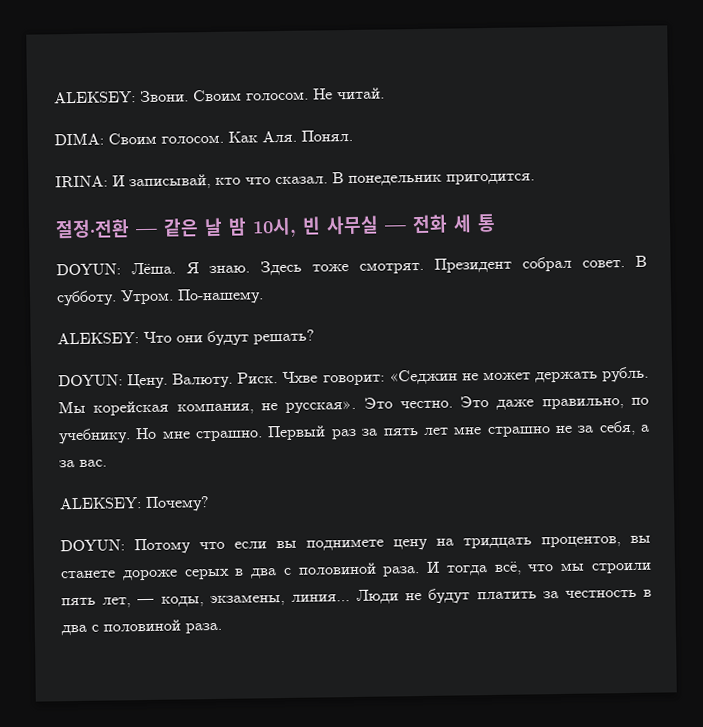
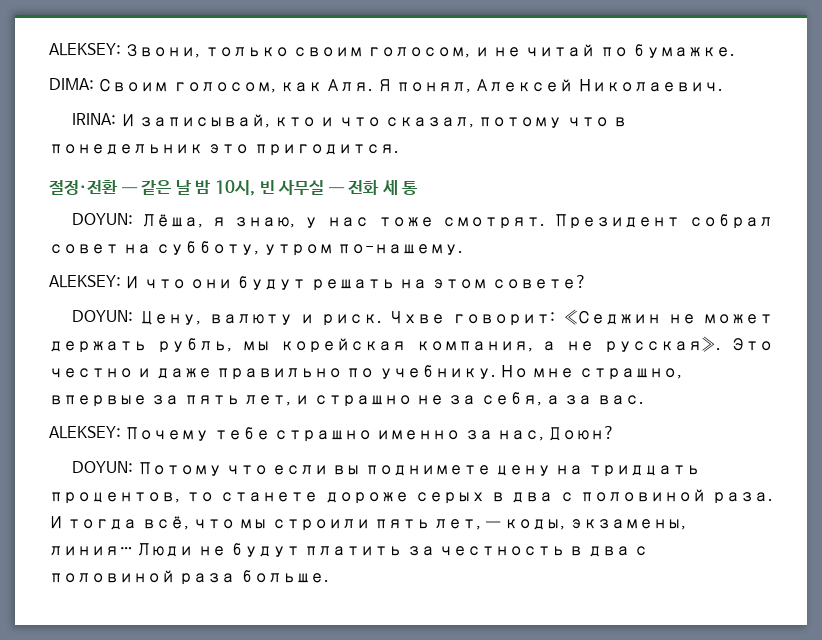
[54,87,385,104] [54,129,353,146] [55,172,442,190] ALEKSEY: Звони. Своим голосом. Не читай. // DIMA: Своим голосом. Как Аля. Понял. // IRINA: И записывай, кто что сказал. В понедельник -> [49,43,735,58] [49,78,723,93] [72,113,628,128] [49,144,250,155] ALEKSEY: Звони, только своим голосом, и не читай по бумажке. // DIMA: Своим голосом, как Аля. Я понял, Алексей Николаевич. // IRINA: И записывай, кто и что сказал, потому что в понедельник это
[131,255,647,276] [56,288,264,307] [57,329,315,347] [58,372,279,390] Лёша. Я знаю. Здесь тоже смотрят. Президент собрал совет. В субботу. Утром. По-нашему. // ALEKSEY: Что они будут решать? // DOYUN: Цену. Валюту. Риск. -> [141,214,774,229] [49,241,464,256] [49,275,587,291] [72,310,383,326] Лёша, я знаю, у нас тоже смотрят. Президент собрал совет на субботу, утром по-нашему. // ALEKSEY: И что они будут решать на этом совете? // DOYUN: Цену, валюту и риск.
[602,366,650,383] [58,400,86,414] рубль. Мы -> [156,338,270,353] рубль, мы
(254, 408) none -> [542,341,557,351] а
[399,396,649,410] [58,425,483,445] честно. Это даже правильно, по учебнику. Но мне страшно. Первый раз за пять лет мне -> [49,364,682,380] [49,395,310,407] честно и даже правильно по учебнику. Но мне страшно, впервые за пять лет, и
[145,496,210,512] Почему? -> [125,426,616,442] Почему тебе страшно именно за нас, Доюн?
[630,535,651,543] вы -> [186,492,215,502] то
[185,622,222,634] раза. -> [179,570,329,585] раза больше.

